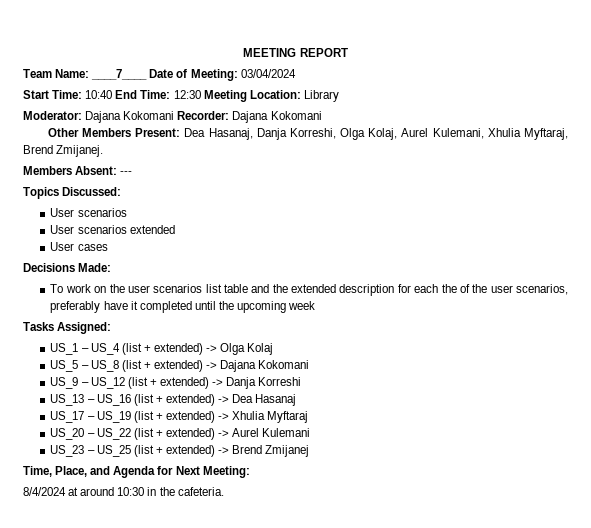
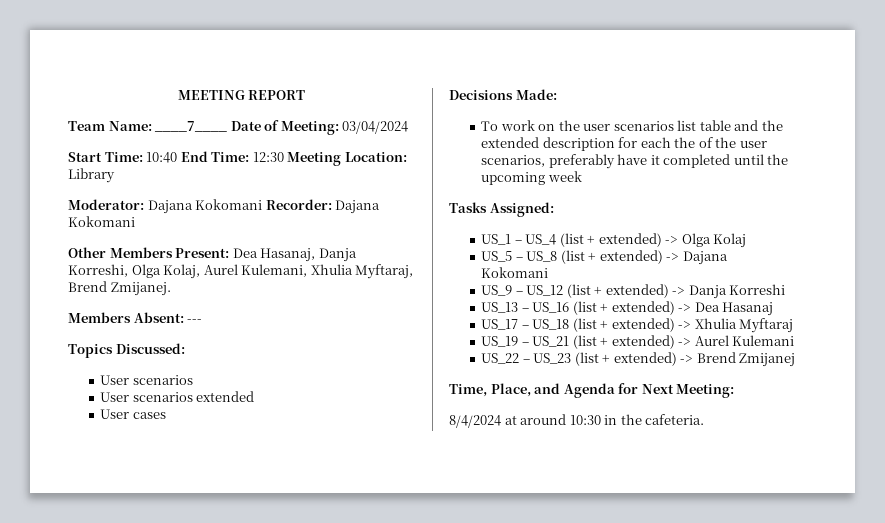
[96,411,131,423] US_19 -> [532,319,570,330] US_18
[50,428,131,440] US_20 – US_22 -> [481,336,570,347] US_19 – US_21
[50,445,131,457] US_23 – US_25 -> [481,353,572,364] US_22 – US_23

